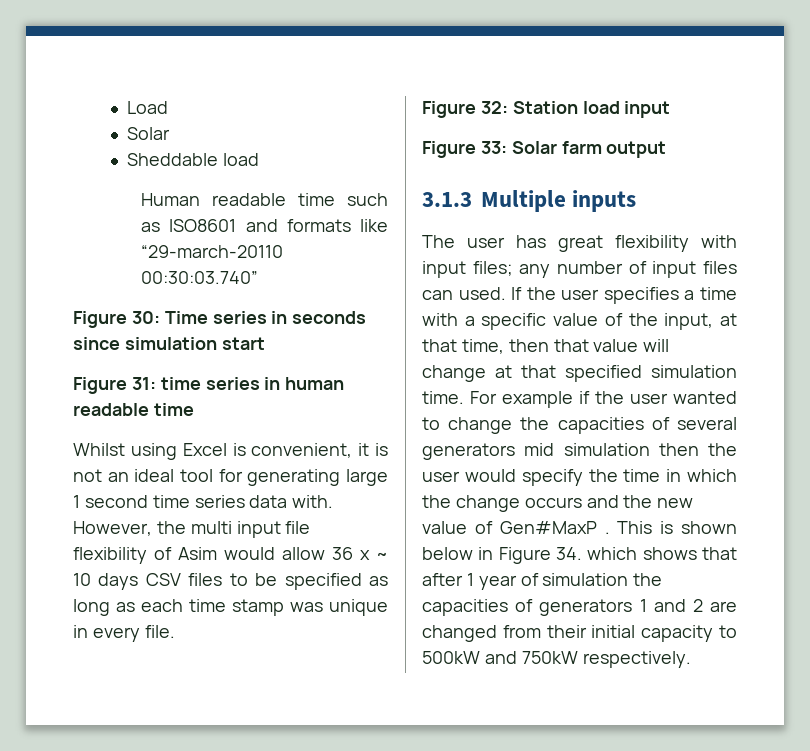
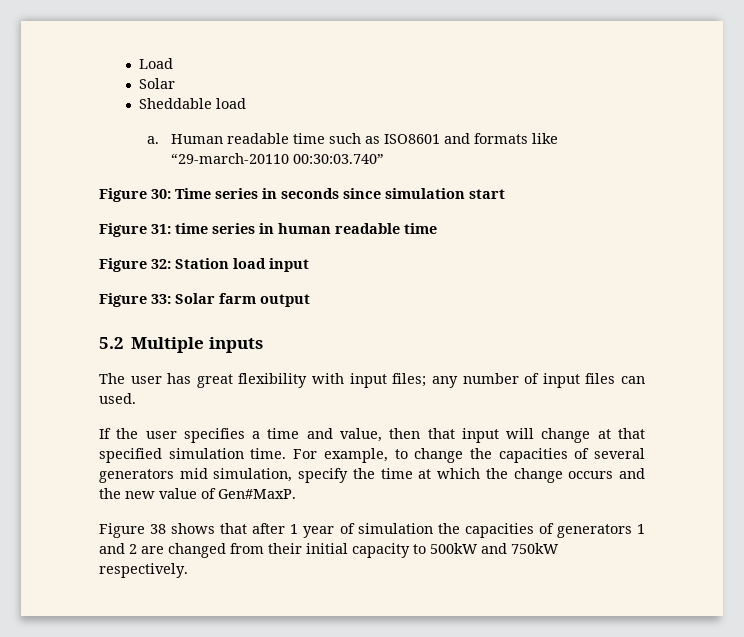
(259, 159) none -> [146,136,159,144] a.
[73,443,388,460] [73,469,389,486] [73,495,334,508] [73,521,311,538] [73,547,388,564] [73,573,389,590] [73,599,388,616] [73,625,175,642] // Whilst using Excel is convenient, it is not an ideal tool for generating large 1 second time series data with. However, the multi input file flexibility of Asim would allow 36 x ~ 10 days CSV files to be specified as long as each time stamp was unique in every file. -> (437, 228) none
[422,192,472,207] 3.1.3 -> [99,337,124,349] 5.2
(506, 293) none -> (136, 398) //
[422,313,737,330] [422,339,504,354] with a specific value of the input, at that time, -> [306,428,382,442] and value,
[593,339,639,352] value -> [461,428,499,443] input
[502,391,737,408] example if the user wanted -> [323,448,388,463] example,
[563,443,737,456] [422,469,516,482] simulation then the user would -> [213,468,293,482] simulation,
[666,469,682,482] in -> [418,469,432,479] at
[499,521,737,534] [422,547,638,564] Gen#MaxP . This is shown below in Figure 34. which -> [218,489,296,499] [99,523,167,538] Gen#MaxP. // Figure 38

